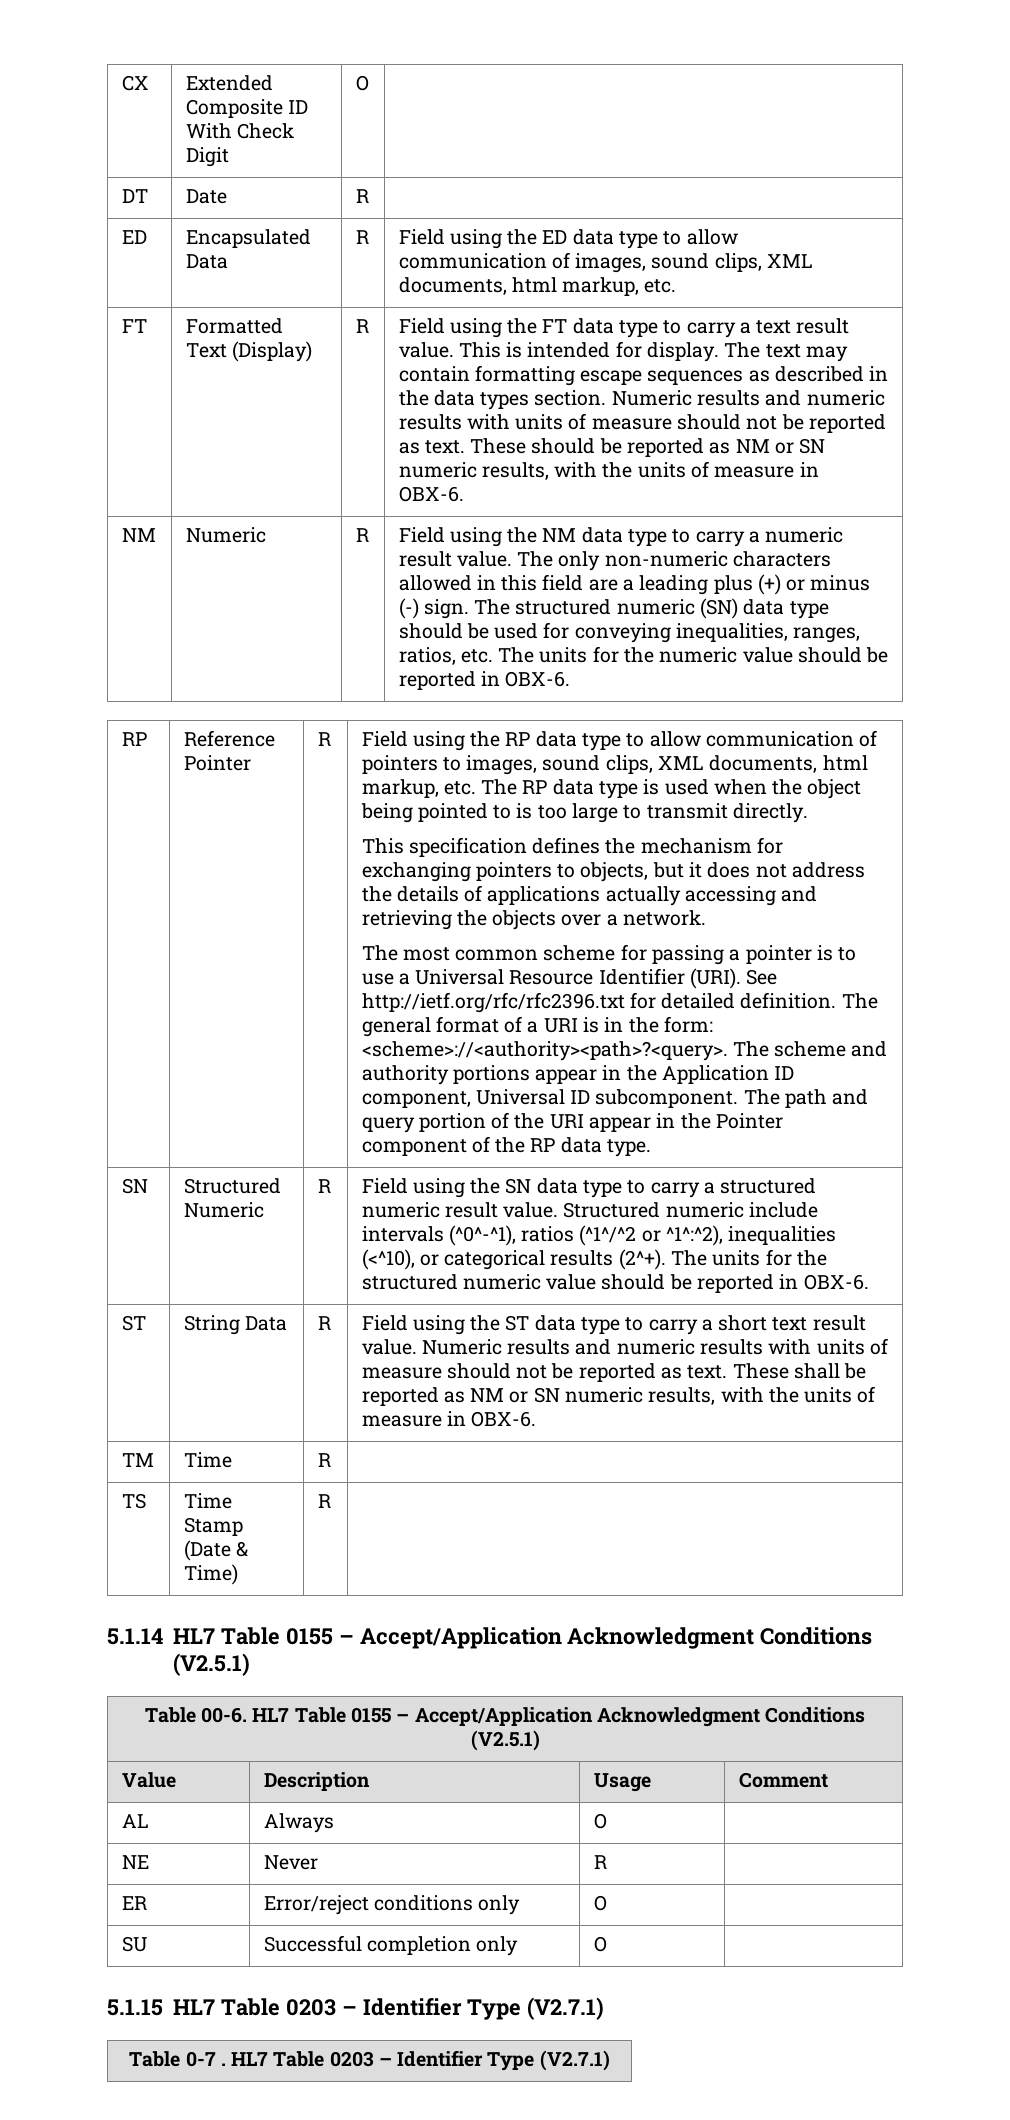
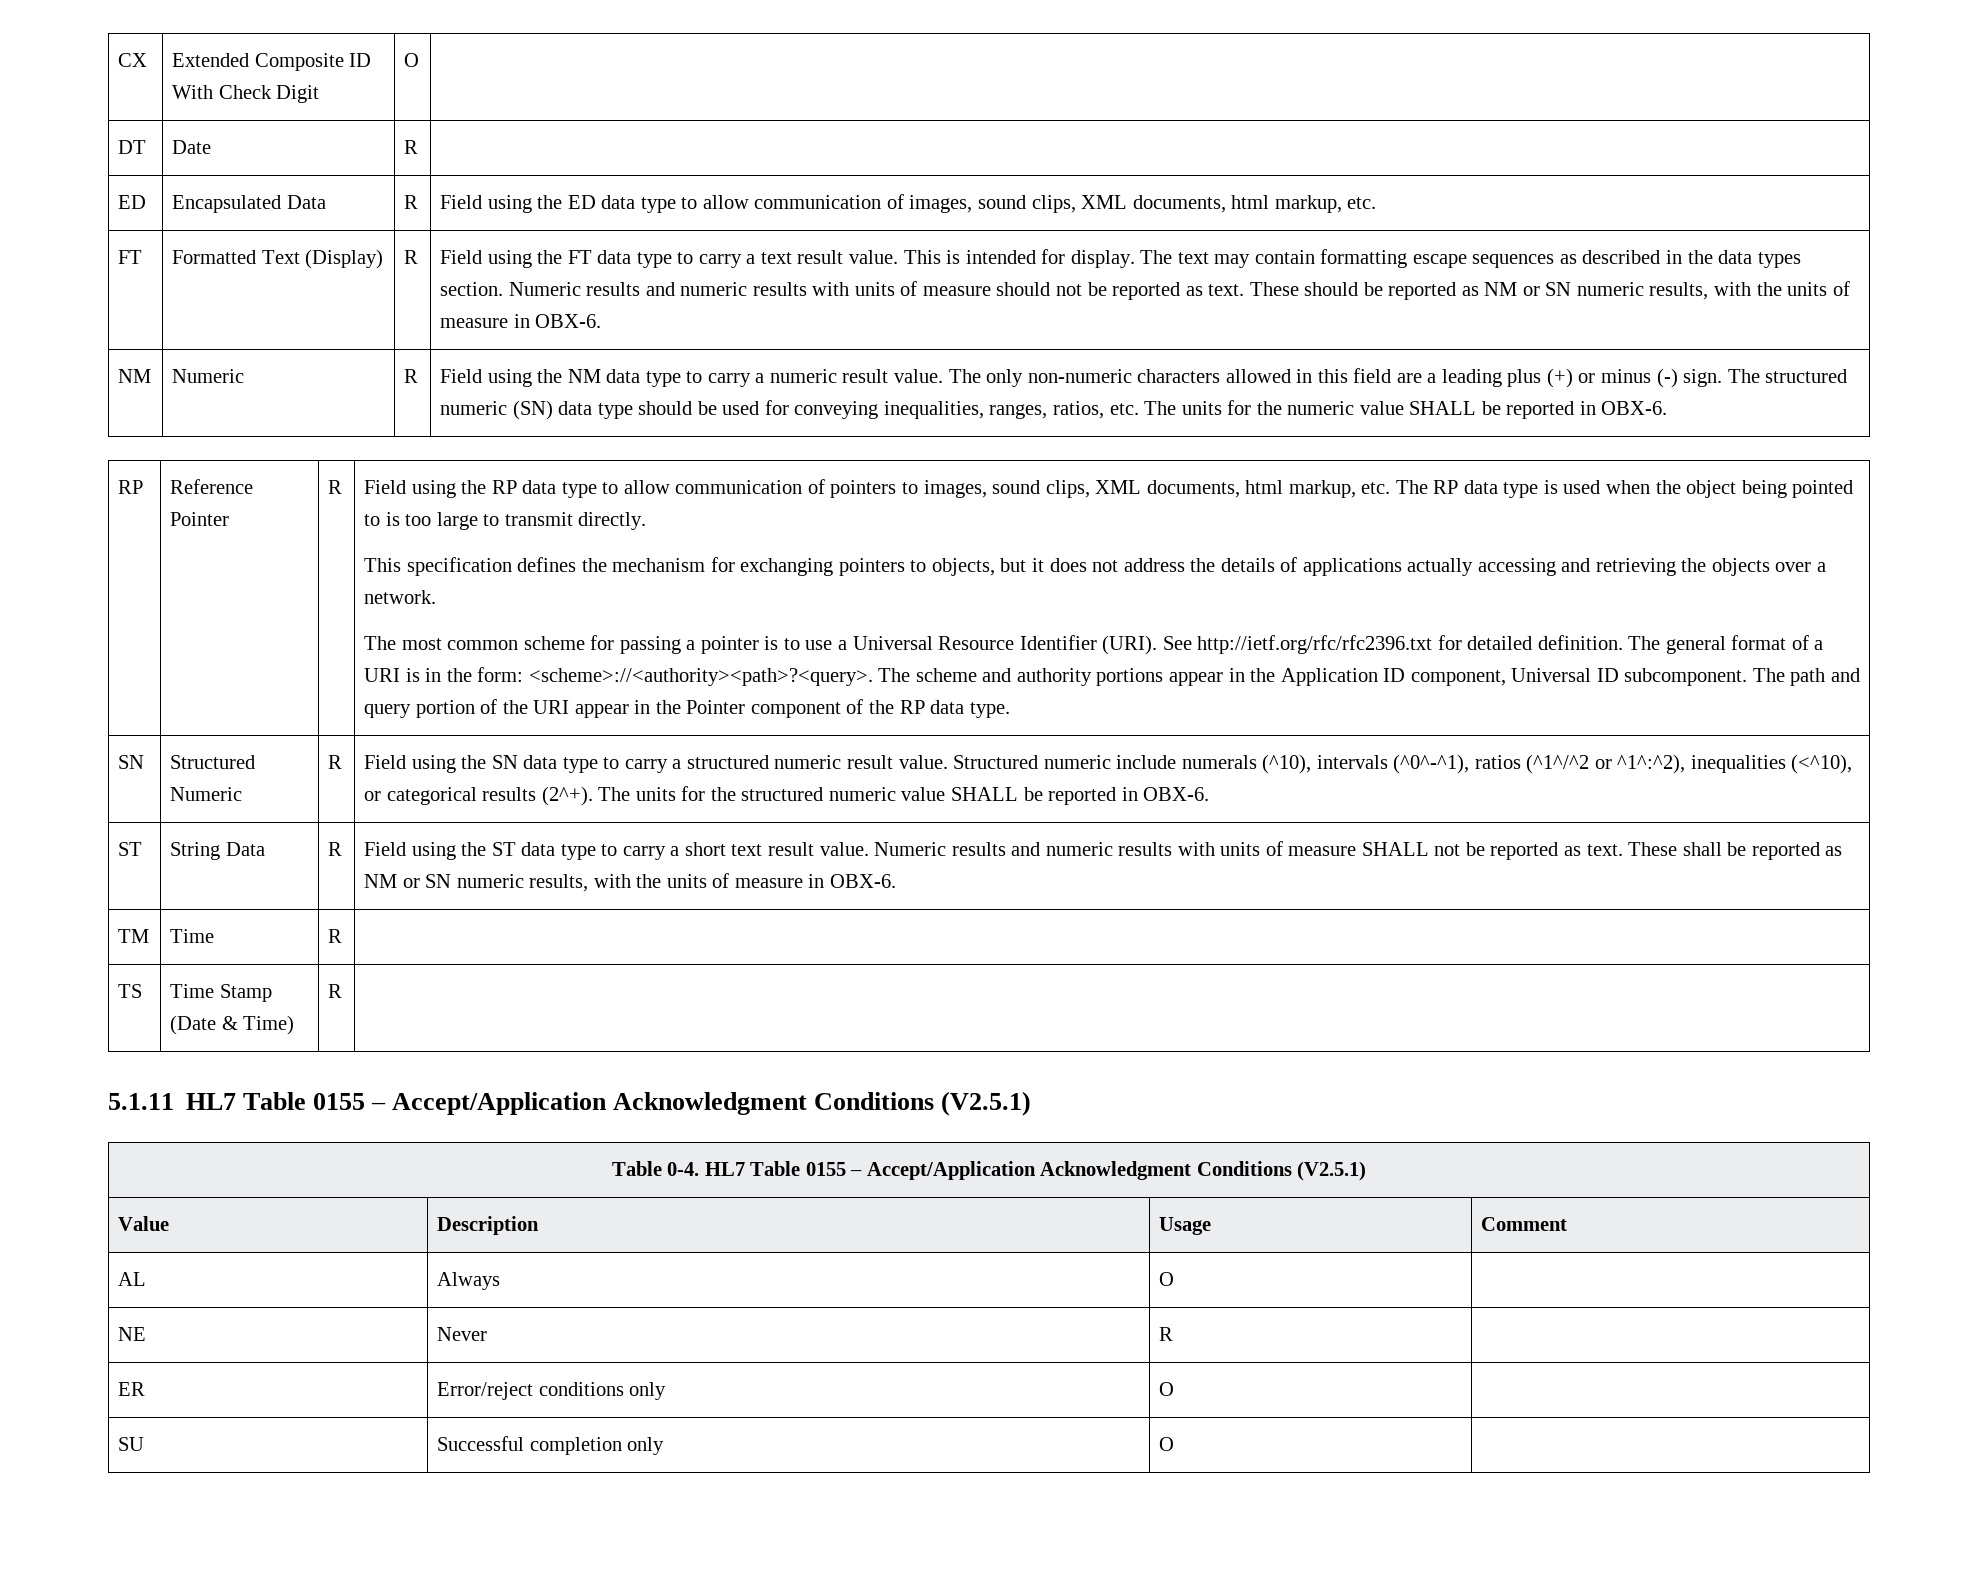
[797,647,862,663] should -> [1409,401,1477,415] SHALL
(818, 1210) none -> [1181,754,1312,774] numerals (^10),
[601,1274,666,1290] should -> [950,787,1018,801] SHALL
[446,1363,511,1379] should -> [1361,842,1429,856] SHALL
[107,1628,163,1645] 5.1.14 -> [108,1093,174,1110] 5.1.11
[201,1707,248,1723] 00-6. -> [667,1162,700,1176] 0-4.
[107,1997,605,2020] [129,2050,610,2071] // 5.1.15 HL7 Table 0203 – Identifier Type (V2.7.1) // Table 0-7 . HL7 Table 0203 – Identifier Type (V2.7.1) -> (1175, 1444) none

